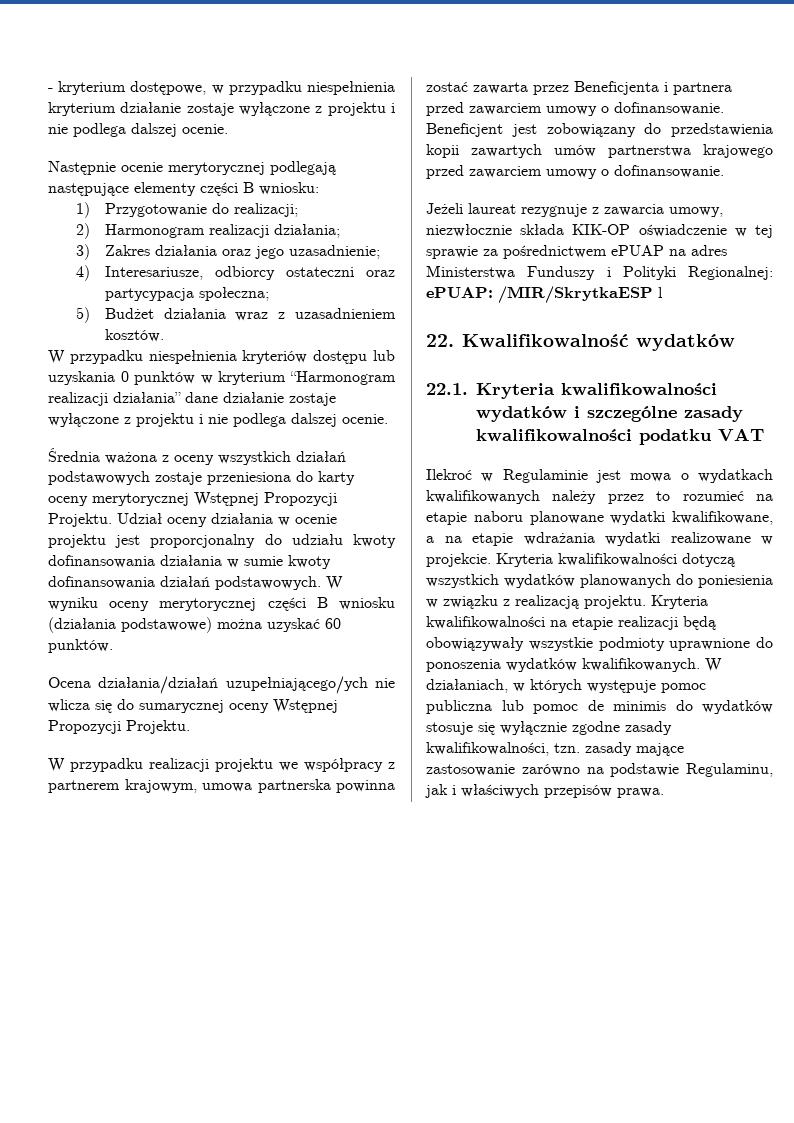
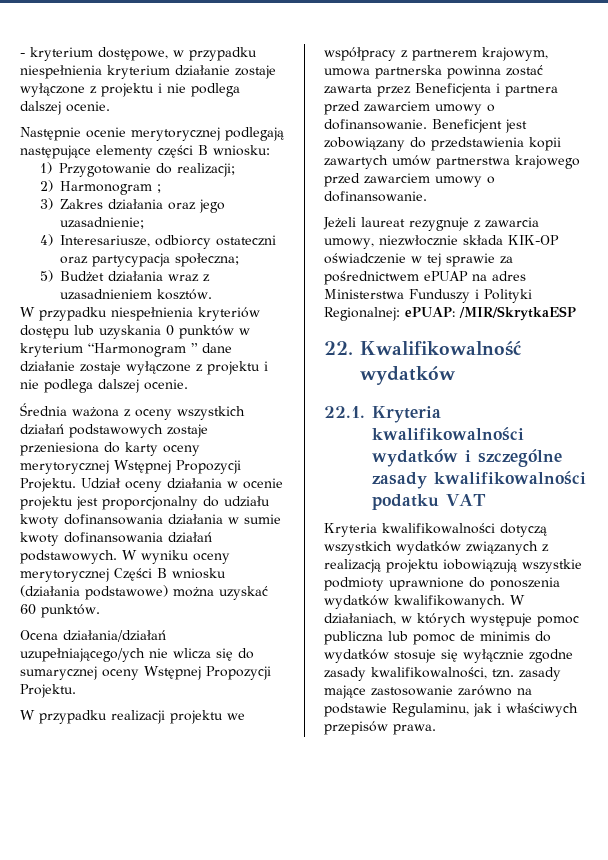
[208,224,340,238] realizacji działania; -> [156,184,161,193] ;
[48,392,181,406] realizacji działania” -> [191,343,198,353] ”
[267,597,306,611] części -> [114,568,152,581] Części
[658,287,663,298] l -> (576, 313) none
[426,469,773,483] [426,490,773,504] [426,511,773,525] [426,532,773,546] [426,553,491,567] Ilekroć w Regulaminie jest mowa o wydatkach kwalifikowanych należy przez to rozumieć na etapie naboru planowane wydatki kwalifikowane, a na etapie wdrażania wydatki realizowane w projekcie. -> (486, 500) none
[580,574,773,588] [426,595,708,609] [426,616,716,630] [426,637,524,651] planowanych do poniesienia w związku z realizacją projektu. Kryteria kwalifikowalności na etapie realizacji będą obowiązywały -> [466,541,549,555] [324,559,517,573] związanych z realizacją projektu iobowiązują

